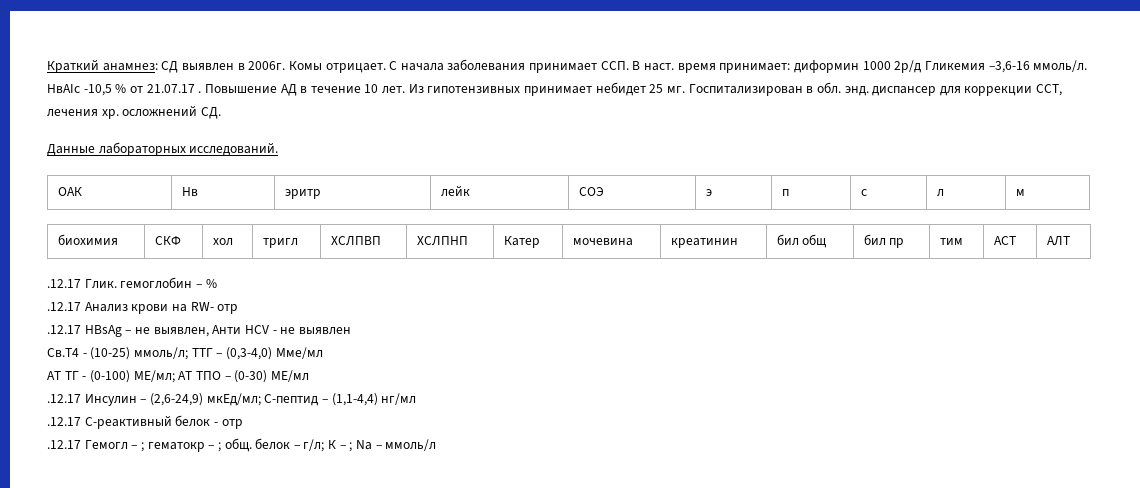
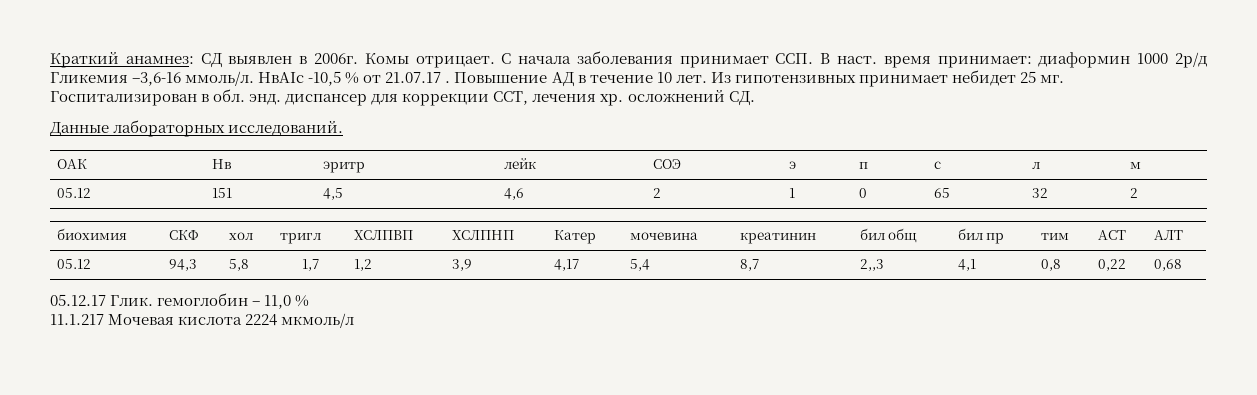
[793,60,859,73] диформин -> [1038,52,1131,68] диаформин
(1025, 192) none -> [56,188,91,198] [211,188,232,198] [322,188,343,200] [503,188,524,200] [652,188,661,198] [788,188,795,198] [858,188,867,198] [933,188,950,198] [1031,188,1048,198] [1129,188,1138,198] // 05.12 | 151 | 4,5 | 4,6 | 2 | 1 | 0 | 65 | 32 | 2
[47,279,81,288] // .12.17 -> [56,259,91,269] [168,259,197,271] [228,259,249,271] [302,259,319,271] [353,259,372,271] [451,259,472,271] [553,259,579,271] [629,259,650,271] [739,259,759,271] [859,259,884,271] [957,259,976,271] [1040,259,1061,271] [1097,259,1126,271] [1153,259,1182,271] [50,294,106,306] // 05.12 | 94,3 | 5,8 | 1,7 | 1,2 | 3,9 | 4,17 | 5,4 | 8,7 | 2,,3 | 4,1 | 0,8 | 0,22 | 0,68 // 05.12.17
(202, 286) none -> [264,295,292,309] 11,0
[47,302,239,314] [47,325,351,337] [47,347,323,360] [47,370,309,383] [47,393,417,406] [47,415,243,429] [47,438,437,452] .12.17 Анализ крови на RW- отр // .12.17 НВsАg – не выявлен, Анти НСV - не выявлен // Св.Т4 - (10-25) ммоль/л; ТТГ – (0,3-4,0) Мме/мл // АТ ТГ - (0-100) МЕ/мл; АТ ТПО – (0-30) МЕ/мл // .12.17 Инсулин – (2,6-24,9) мкЕд/мл; С-пептид – (1,1-4,4) нг/мл // .12.17 С-реактивный белок - отр // .12.17 Гемогл – ; гематокр – ; общ. белок – г/л; К – ; Nа – ммоль/л -> [50,313,355,328] 11.1.217 Мочевая кислота 2224 мкмоль/л

